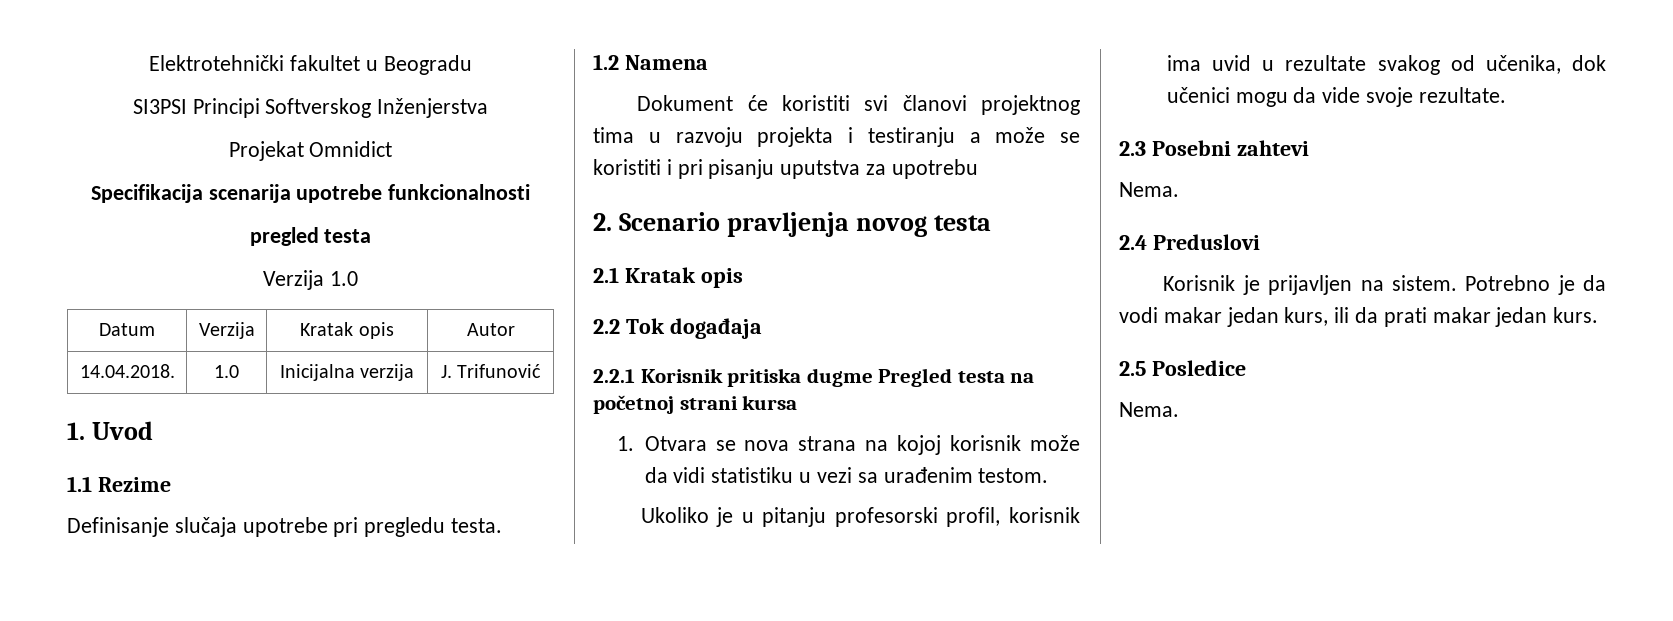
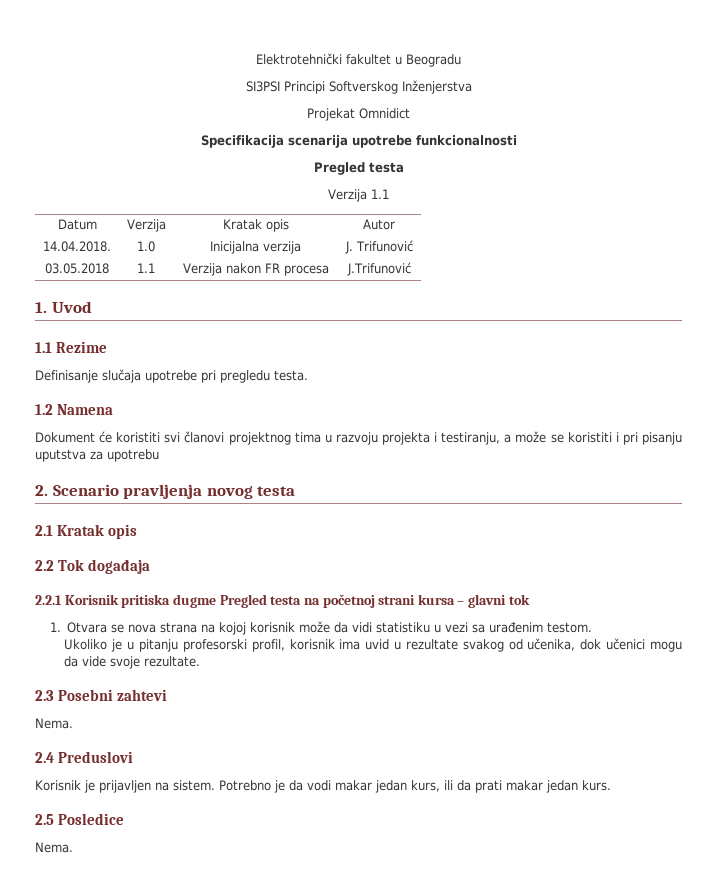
[249,227,319,246] pregled -> [313,162,365,175] Pregled
[329,271,358,286] 1.0 -> [371,189,389,199] 1.1
(542, 371) none -> [45,263,109,274] [137,263,155,273] [182,263,329,276] [346,262,411,276] // 03.05.2018 | 1.1 | Verzija nakon FR procesa | J.Trifunović
[867,127,955,147] testiranju -> [441,432,501,445] testiranju,
(798, 402) none -> [457,594,530,608] – glavni tok

